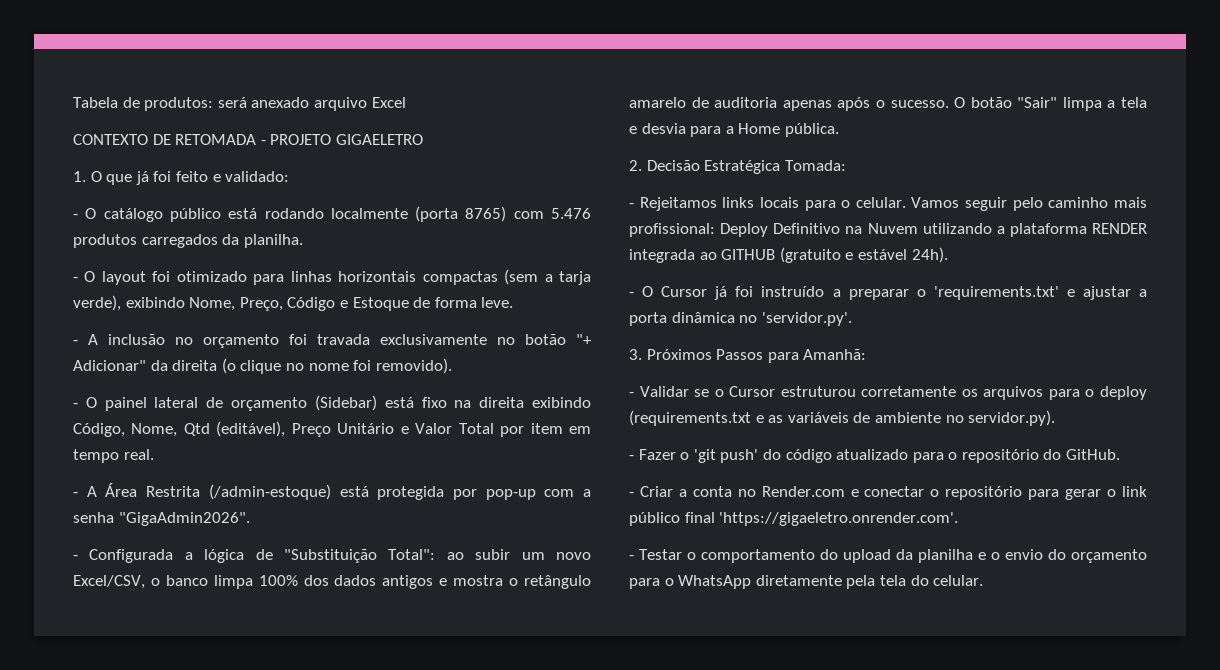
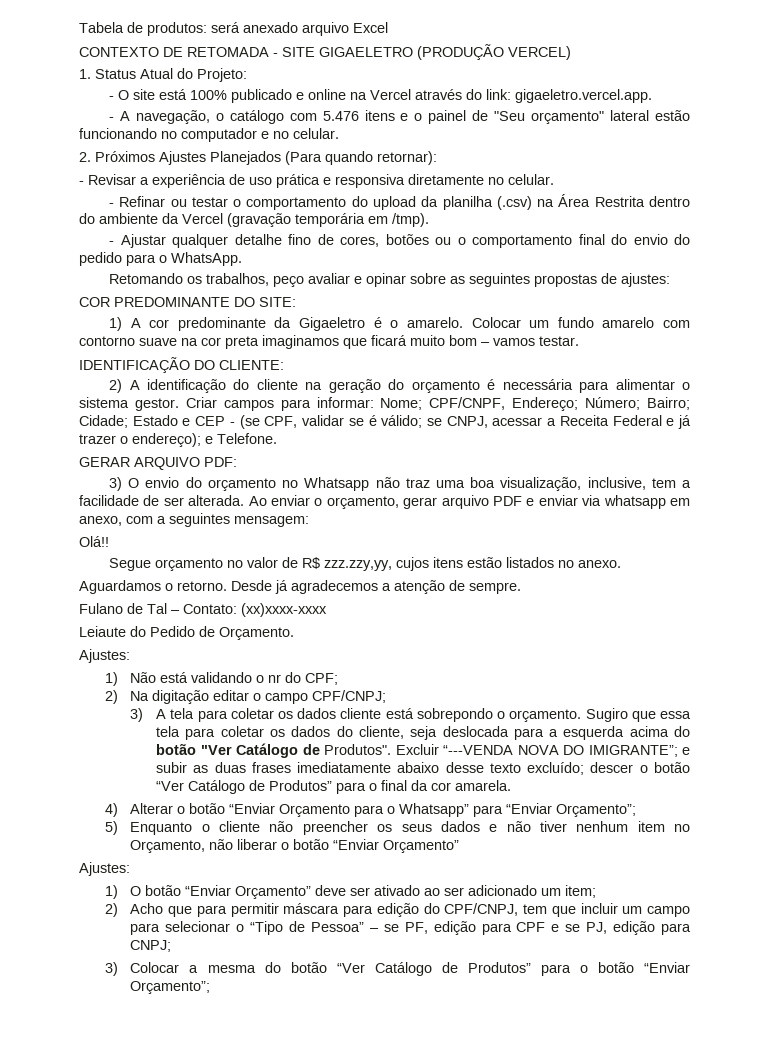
[270,134,332,145] PROJETO -> [282,47,315,57] SITE
(423, 139) none -> [417,44,571,60] (PRODUÇÃO VERCEL)
[90,171,290,185] [73,206,591,222] [73,234,303,248] [73,269,591,285] [73,295,514,311] [73,334,592,348] [73,358,452,374] [73,395,591,411] [73,421,591,437] [73,449,154,463] [73,483,591,500] [73,512,250,526] [73,549,591,563] [73,575,592,589] [629,97,1147,111] [629,123,839,137] [629,160,846,174] [629,197,1147,211] [629,223,1147,237] [629,247,948,263] [629,286,1147,300] [629,312,852,326] [629,349,867,363] [629,386,1147,400] [629,410,1056,426] [629,449,1121,463] [629,486,1147,500] [629,512,959,526] [629,549,682,560] O que já foi feito e validado: // - O catálogo público está rodando localmente (porta 8765) com 5.476 produtos carregados da planilha. // - O layout foi otimizado para linhas horizontais compactas (sem a tarja verde), exibindo Nome, Preço, Código e Estoque de forma leve. // - A inclusão no orçamento foi travada exclusivamente no botão "+ Adicionar" da direita (o clique no nome foi removido). // - O painel lateral de orçamento (Sidebar) está fixo na direita exibindo Código, Nome, Qtd (editável), Preço Unitário e Valor Total por item em tempo real. // - A Área Restrita (/admin-estoque) está protegida por pop-up com a senha "GigaAdmin2026". // - Configurada a lógica de "Substituição Total": ao subir um novo Excel/CSV, o banco limpa 100% dos dados antigos e mostra o retângulo amarelo de auditoria apenas após o sucesso. O botão "Sair" limpa a tela e desvia para a Home pública. // 2. Decisão Estratégica Tomada: // - Rejeitamos links locais para o celular. Vamos seguir pelo caminho mais profissional: Deploy Definitivo na Nuvem utilizando a plataforma RENDER integrada ao GITHUB (gratuito e estável 24h). // - O Cursor já foi instruído a preparar o 'requirements.txt' e ajustar a porta dinâmica no 'servidor.py'. // 3. Próximos Passos para Amanhã: // - Validar se o Cursor estruturou corretamente os arquivos para o deploy (requirements.txt e as variáveis de ambiente no servidor.py). // - Fazer o 'git push' do código atualizado para o repositório do GitHub. // - Criar a conta no Render.com e conectar o repositório para gerar o link público final 'https://gigaeletro.onrender.com'. // - Testar -> [95,68,247,82] [109,89,653,103] [109,110,690,124] [79,128,339,142] [79,151,437,165] [79,174,554,188] [109,196,228,207] Status Atual do Projeto: // - O site está 100% publicado e online na Vercel através do link: gigaeletro.vercel.app. // - A navegação, o catálogo com 5.476 itens e o painel de "Seu orçamento" lateral estão funcionando no computador e no celular. // 2. Próximos Ajustes Planejados (Para quando retornar): // - Revisar a experiência de uso prática e responsiva diretamente no celular. // - Refinar ou testar
[978,549,1147,563] [629,575,984,589] e o envio do orçamento para o WhatsApp diretamente pela tela do celular. -> [496,194,690,210] [79,213,429,227] [109,234,691,248] [79,252,242,266] [109,273,671,287] [79,297,296,307] [109,317,690,331] [79,335,579,349] [79,357,284,373] [109,379,690,393] [79,397,690,411] [79,415,691,429] [79,433,277,447] [79,457,237,470] [109,477,691,491] [79,495,690,509] [79,513,309,527] [79,536,109,547] [109,557,622,571] [79,580,521,594] [79,603,327,617] [79,626,294,640] [79,649,130,663] [104,672,339,686] [104,690,387,704] [130,708,692,722] [156,726,690,740] [156,743,691,758] [156,762,690,775] [156,780,512,794] [104,803,637,817] [104,821,691,835] [130,839,460,853] [79,862,130,876] [104,885,597,899] [104,903,690,917] [130,921,691,935] [130,940,172,952] [104,962,690,976] [130,981,211,994] (.csv) na Área Restrita dentro do ambiente da Vercel (gravação temporária em /tmp). // - Ajustar qualquer detalhe fino de cores, botões ou o comportamento final do envio do pedido para o WhatsApp. // Retomando os trabalhos, peço avaliar e opinar sobre as seguintes propostas de ajustes: // COR PREDOMINANTE DO SITE: // 1) A cor predominante da Gigaeletro é o amarelo. Colocar um fundo amarelo com contorno suave na cor preta imaginamos que ficará muito bom – vamos testar. // IDENTIFICAÇÃO DO CLIENTE: // 2) A identificação do cliente na geração do orçamento é necessária para alimentar o sistema gestor. Criar campos para informar: Nome; CPF/CNPF, Endereço; Número; Bairro; Cidade; Estado e CEP - (se CPF, validar se é válido; se CNPJ, acessar a Receita Federal e já trazer o endereço); e Telefone. // GERAR ARQUIVO PDF: // 3) O envio do orçamento no Whatsapp não traz uma boa visualização, inclusive, tem a facilidade de ser alterada. Ao enviar o orçamento, gerar arquivo PDF e enviar via whatsapp em anexo, com a seguintes mensagem: // Olá!! // Segue orçamento no valor de R$ zzz.zzy,yy, cujos itens estão listados no anexo. // Aguardamos o retorno. Desde já agradecemos a atenção de sempre. // Fulano de Tal – Contato: (xx)xxxx-xxxx // Leiaute do Pedido de Orçamento. // Ajustes: // 1) Não está validando o nr do CPF; // 2) Na digitação editar o campo CPF/CNPJ; // 3) A tela para coletar os dados cliente está sobrepondo o orçamento. Sugiro que essa tela para coletar os dados do cliente, seja deslocada para a esquerda acima do botão "Ver Catálogo de Produtos". Excluir “---VENDA NOVA DO IMIGRANTE”; e subir as duas frases imediatamente abaixo desse texto excluído; descer o botão “Ver Catálogo de Produtos” para o final da cor amarela. // 4) Alterar o botão “Enviar Orçamento para o Whatsapp” para “Enviar Orçamento”; // 5) Enquanto o cliente não preencher os seus dados e não tiver nenhum item no Orçamento, não liberar o botão “Enviar Orçamento” // Ajustes: // 1) O botão “Enviar Orçamento” deve ser ativado ao ser adicionado um item; // 2) Acho que para permitir máscara para edição do CPF/CNPJ, tem que incluir um campo para selecionar o “Tipo de Pessoa” – se PF, edição para CPF e se PJ, edição para CNPJ; // 3) Colocar a mesma do botão “Ver Catálogo de Produtos” para o botão “Enviar Orçamento”;

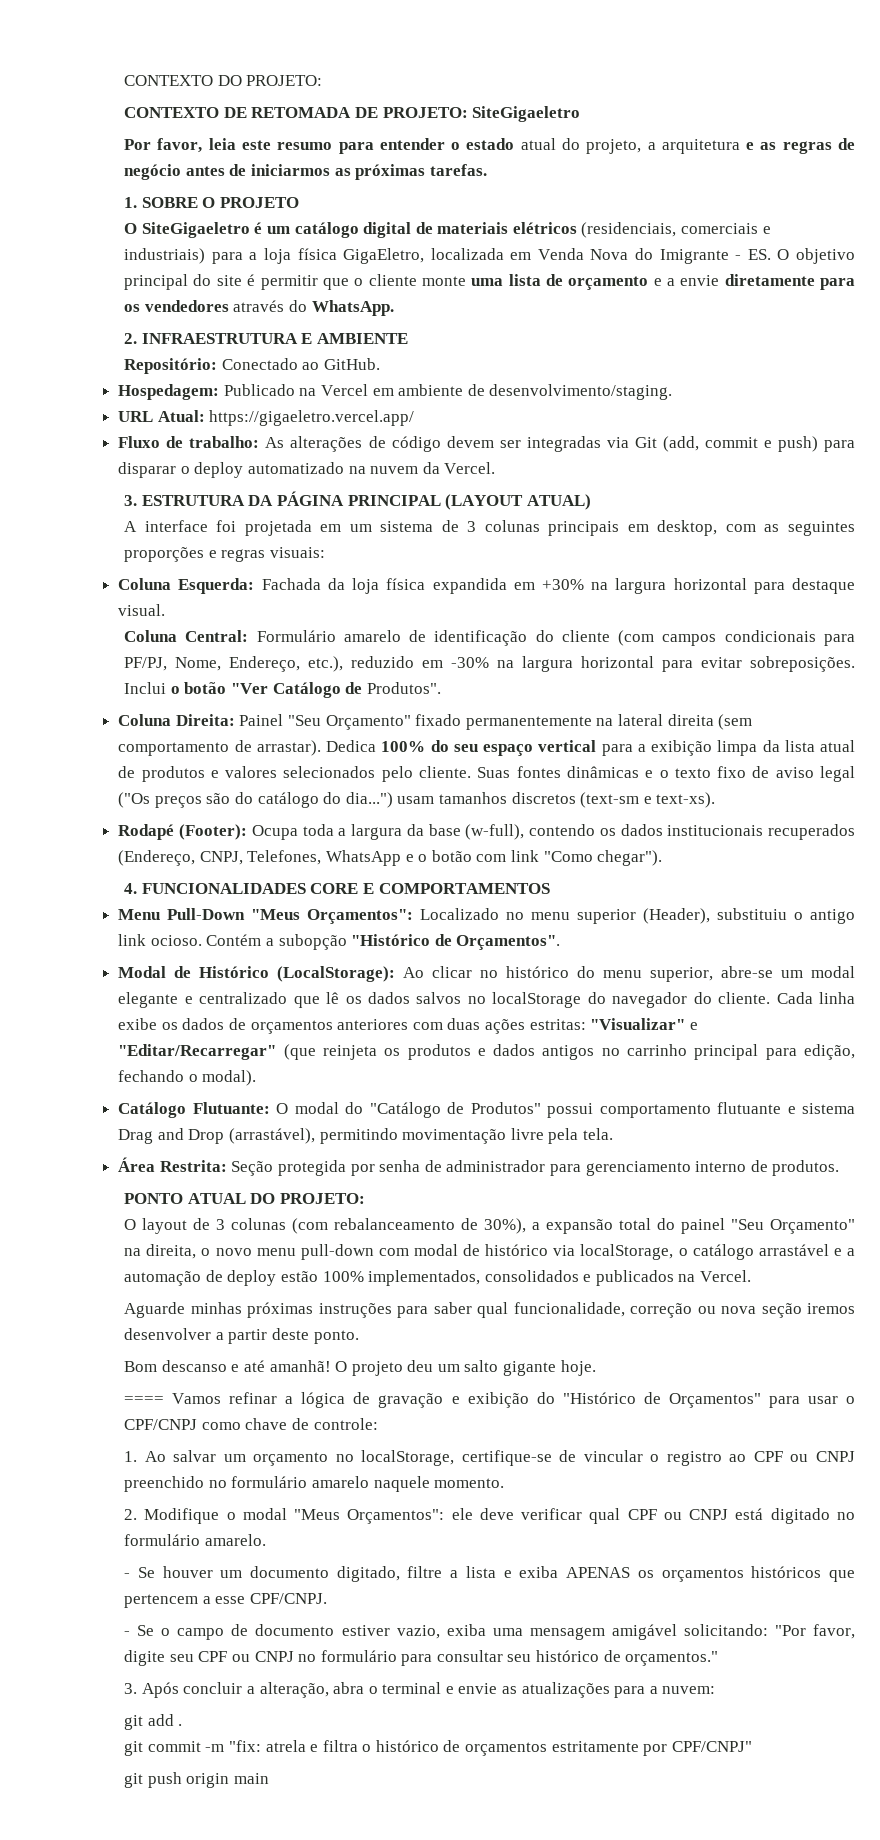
[79,22,388,36] [79,44,571,60] [79,68,247,82] [109,89,653,103] [109,110,690,124] [79,128,339,142] [79,151,437,165] [79,174,554,188] [109,194,690,210] [79,213,429,227] [109,234,691,248] [79,252,242,266] [109,273,671,287] [79,297,296,307] [109,317,690,331] [79,335,579,349] [79,357,284,373] [109,379,690,393] [79,397,690,411] [79,415,691,429] [79,433,277,447] [79,457,237,470] [109,477,691,491] [79,495,690,509] [79,513,309,527] [79,536,109,547] [109,557,622,571] [79,580,521,594] [79,603,327,617] [79,626,294,640] [79,649,130,663] [104,672,339,686] [104,690,387,704] [130,708,692,722] [156,726,690,740] Tabela de produtos: será anexado arquivo Excel // CONTEXTO DE RETOMADA - SITE GIGAELETRO (PRODUÇÃO VERCEL) // 1. Status Atual do Projeto: // - O site está 100% publicado e online na Vercel através do link: gigaeletro.vercel.app. // - A navegação, o catálogo com 5.476 itens e o painel de "Seu orçamento" lateral estão funcionando no computador e no celular. // 2. Próximos Ajustes Planejados (Para quando retornar): // - Revisar a experiência de uso prática e responsiva diretamente no celular. // - Refinar ou testar o comportamento do upload da planilha (.csv) na Área Restrita dentro do ambiente da Vercel (gravação temporária em /tmp). // - Ajustar qualquer detalhe fino de cores, botões ou o comportamento final do envio do pedido para o WhatsApp. // Retomando os trabalhos, peço avaliar e opinar sobre as seguintes propostas de ajustes: // COR PREDOMINANTE DO SITE: // 1) A cor predominante da Gigaeletro é o amarelo. Colocar um fundo amarelo com contorno suave na cor preta imaginamos que ficará muito bom – vamos testar. // IDENTIFICAÇÃO DO CLIENTE: // 2) A identificação do cliente na geração do orçamento é necessária para alimentar o sistema gestor. Criar campos para informar: Nome; CPF/CNPF, Endereço; Número; Bairro; Cidade; Estado e CEP - (se CPF, validar se é válido; se CNPJ, acessar a Receita Federal e já trazer o endereço); e Telefone. // GERAR ARQUIVO PDF: // 3) O envio do orçamento no Whatsapp não traz uma boa visualização, inclusive, tem a facilidade de ser alterada. Ao enviar o orçamento, gerar arquivo PDF e enviar via whatsapp em anexo, com a seguintes mensagem: // Olá!! // Segue orçamento no valor de R$ zzz.zzy,yy, cujos itens estão listados no anexo. // Aguardamos o retorno. Desde já agradecemos a atenção de sempre. // Fulano de Tal – Contato: (xx)xxxx-xxxx // Leiaute do Pedido de Orçamento. // Ajustes: // 1) Não está validando o nr do CPF; // 2) Na digitação editar o campo CPF/CNPJ; // 3) A tela para coletar os dados cliente está sobrepondo o orçamento. Sugiro que essa tela para coletar os dados do cliente, seja deslocada para a esquerda acima do -> [124,75,323,86] [124,106,581,122] [124,138,855,154] [124,164,487,180] [124,197,299,208] [124,222,771,238] [124,248,855,264] [124,274,855,290] [124,300,394,316] [124,333,408,344] [124,358,380,374] [118,384,673,400] [118,410,415,426] [118,436,856,452] [118,462,496,478] [124,491,591,510] [124,520,855,536] [124,547,325,562] [118,578,855,594] [118,604,166,616] [124,630,855,646] [124,656,855,672] [124,682,180,694] CONTEXTO DO PROJETO: // CONTEXTO DE RETOMADA DE PROJETO: SiteGigaeletro // Por favor, leia este resumo para entender o estado atual do projeto, a arquitetura e as regras de negócio antes de iniciarmos as próximas tarefas. // 1. SOBRE O PROJETO // O SiteGigaeletro é um catálogo digital de materiais elétricos (residenciais, comerciais e industriais) para a loja física GigaEletro, localizada em Venda Nova do Imigrante - ES. O objetivo principal do site é permitir que o cliente monte uma lista de orçamento e a envie diretamente para os vendedores através do WhatsApp. // 2. INFRAESTRUTURA E AMBIENTE // Repositório: Conectado ao GitHub. // Hospedagem: Publicado na Vercel em ambiente de desenvolvimento/staging. // URL Atual: https://gigaeletro.vercel.app/ // Fluxo de trabalho: As alterações de código devem ser integradas via Git (add, commit e push) para disparar o deploy automatizado na nuvem da Vercel. // 3. ESTRUTURA DA PÁGINA PRINCIPAL (LAYOUT ATUAL) // A interface foi projetada em um sistema de 3 colunas principais em desktop, com as seguintes proporções e regras visuais: // Coluna Esquerda: Fachada da loja física expandida em +30% na largura horizontal para destaque visual. // Coluna Central: Formulário amarelo de identificação do cliente (com campos condicionais para PF/PJ, Nome, Endereço, etc.), reduzido em -30% na largura horizontal para evitar sobreposições. Inclui o
[395,744,691,757] [156,762,690,775] [156,780,512,794] [104,803,637,817] [104,821,691,835] [130,839,460,853] [79,862,130,876] [104,885,597,899] [104,903,690,917] [130,921,691,935] [130,940,172,952] [104,962,690,976] [130,981,211,994] Excluir “---VENDA NOVA DO IMIGRANTE”; e subir as duas frases imediatamente abaixo desse texto excluído; descer o botão “Ver Catálogo de Produtos” para o final da cor amarela. // 4) Alterar o botão “Enviar Orçamento para o Whatsapp” para “Enviar Orçamento”; // 5) Enquanto o cliente não preencher os seus dados e não tiver nenhum item no Orçamento, não liberar o botão “Enviar Orçamento” // Ajustes: // 1) O botão “Enviar Orçamento” deve ser ativado ao ser adicionado um item; // 2) Acho que para permitir máscara para edição do CPF/CNPJ, tem que incluir um campo para selecionar o “Tipo de Pessoa” – se PF, edição para CPF e se PJ, edição para CNPJ; // 3) Colocar a mesma do botão “Ver Catálogo de Produtos” para o botão “Enviar Orçamento”; -> [118,714,753,730] [118,740,855,756] [118,766,856,782] [118,792,716,808] [118,824,855,840] [118,850,663,866] [124,883,550,894] [118,908,855,924] [118,934,561,950] [118,966,855,982] [118,992,855,1008] [118,1018,698,1034] [118,1044,856,1060] [118,1070,257,1086] [118,1102,855,1118] [118,1128,613,1144] [118,1157,840,1176] [124,1193,365,1204] [124,1218,855,1234] [124,1244,856,1260] [124,1270,752,1286] [124,1302,855,1318] [124,1328,359,1344] [124,1360,596,1376] [124,1392,855,1408] [124,1418,378,1430] [124,1450,855,1466] [124,1476,505,1492] [124,1508,855,1524] [124,1534,266,1546] [124,1566,855,1582] [124,1593,327,1608] [124,1624,855,1640] [124,1650,719,1666] [124,1682,716,1698] [124,1714,183,1730] [124,1740,752,1756] [124,1772,269,1788] // Coluna Direita: Painel "Seu Orçamento" fixado permanentemente na lateral direita (sem comportamento de arrastar). Dedica 100% do seu espaço vertical para a exibição limpa da lista atual de produtos e valores selecionados pelo cliente. Suas fontes dinâmicas e o texto fixo de aviso legal ("Os preços são do catálogo do dia...") usam tamanhos discretos (text-sm e text-xs). // Rodapé (Footer): Ocupa toda a largura da base (w-full), contendo os dados institucionais recuperados (Endereço, CNPJ, Telefones, WhatsApp e o botão com link "Como chegar"). // 4. FUNCIONALIDADES CORE E COMPORTAMENTOS // Menu Pull-Down "Meus Orçamentos": Localizado no menu superior (Header), substituiu o antigo link ocioso. Contém a subopção "Histórico de Orçamentos". // Modal de Histórico (LocalStorage): Ao clicar no histórico do menu superior, abre-se um modal elegante e centralizado que lê os dados salvos no localStorage do navegador do cliente. Cada linha exibe os dados de orçamentos anteriores com duas ações estritas: "Visualizar" e "Editar/Recarregar" (que reinjeta os produtos e dados antigos no carrinho principal para edição, fechando o modal). // Catálogo Flutuante: O modal do "Catálogo de Produtos" possui comportamento flutuante e sistema Drag and Drop (arrastável), permitindo movimentação livre pela tela. // Área Restrita: Seção protegida por senha de administrador para gerenciamento interno de produtos. // PONTO ATUAL DO PROJETO: // O layout de 3 colunas (com rebalanceamento de 30%), a expansão total do painel "Seu Orçamento" na direita, o novo menu pull-down com modal de histórico via localStorage, o catálogo arrastável e a automação de deploy estão 100% implementados, consolidados e publicados na Vercel. // Aguarde minhas próximas instruções para saber qual funcionalidade, correção ou nova seção iremos desenvolver a partir deste ponto. // Bom descanso e até amanhã! O projeto deu um salto gigante hoje. // ==== Vamos refinar a lógica de gravação e exibição do "Histórico de Orçamentos" para usar o CPF/CNPJ como chave de controle: // 1. Ao salvar um orçamento no localStorage, certifique-se de vincular o registro ao CPF ou CNPJ preenchido no formulário amarelo naquele momento. // 2. Modifique o modal "Meus Orçamentos": ele deve verificar qual CPF ou CNPJ está digitado no formulário amarelo. // - Se houver um documento digitado, filtre a lista e exiba APENAS os orçamentos históricos que pertencem a esse CPF/CNPJ. // - Se o campo de documento estiver vazio, exiba uma mensagem amigável solicitando: "Por favor, digite seu CPF ou CNPJ no formulário para consultar seu histórico de orçamentos." // 3. Após concluir a alteração, abra o terminal e envie as atualizações para a nuvem: // git add . // git commit -m "fix: atrela e filtra o histórico de orçamentos estritamente por CPF/CNPJ" // git push origin main

